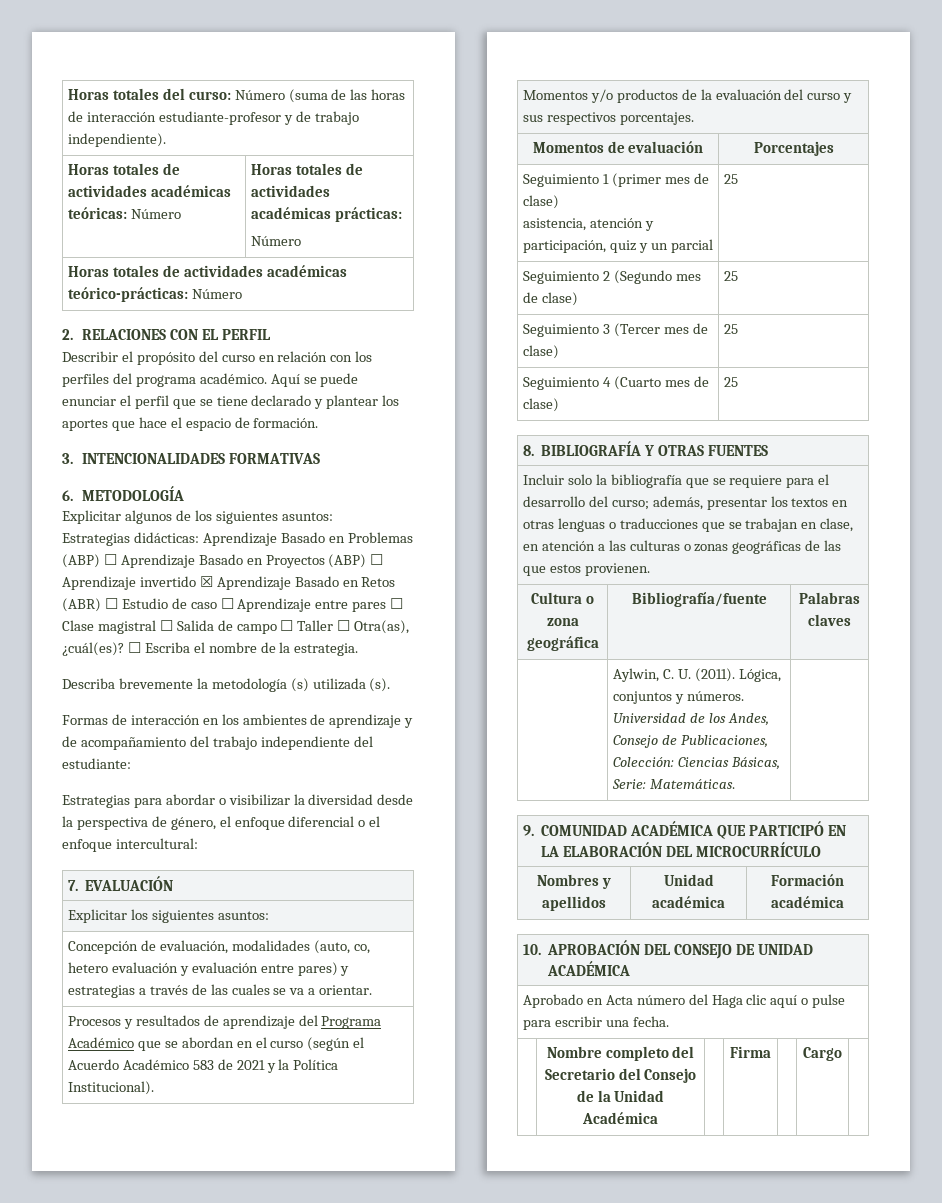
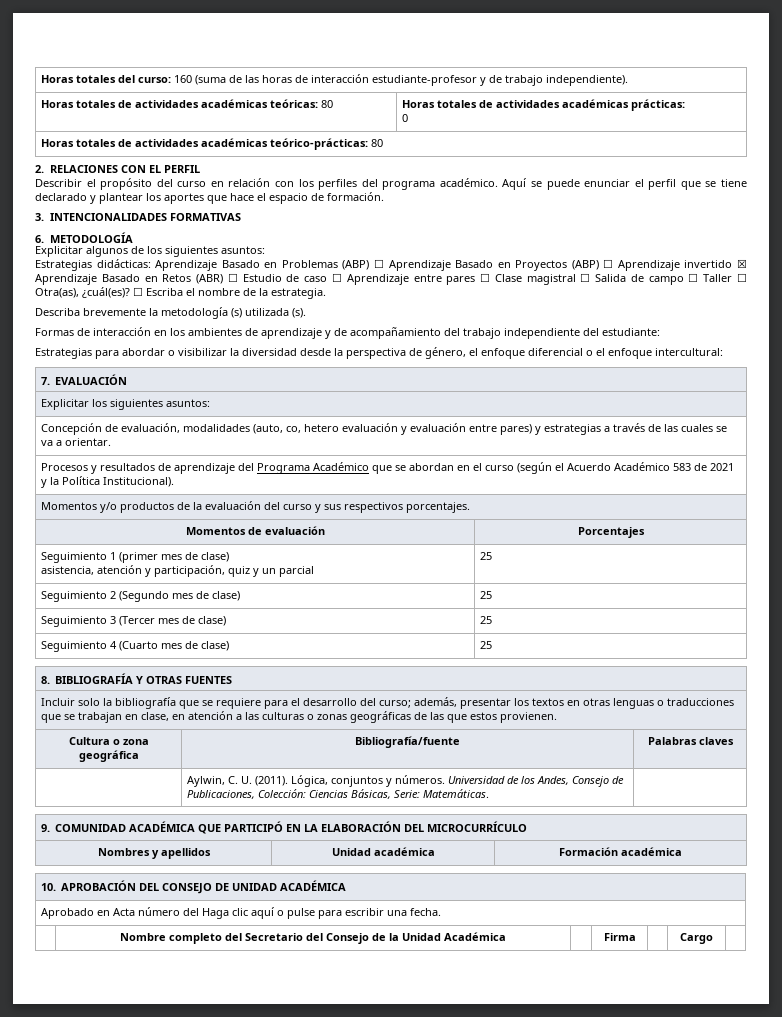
[234,90,285,100] Número -> [173,75,192,83] 160
[130,209,181,219] Número -> [320,100,333,108] 80
[250,236,301,246] Número -> [401,114,408,122] 0
[191,289,242,299] Número -> [370,139,383,147] 80

